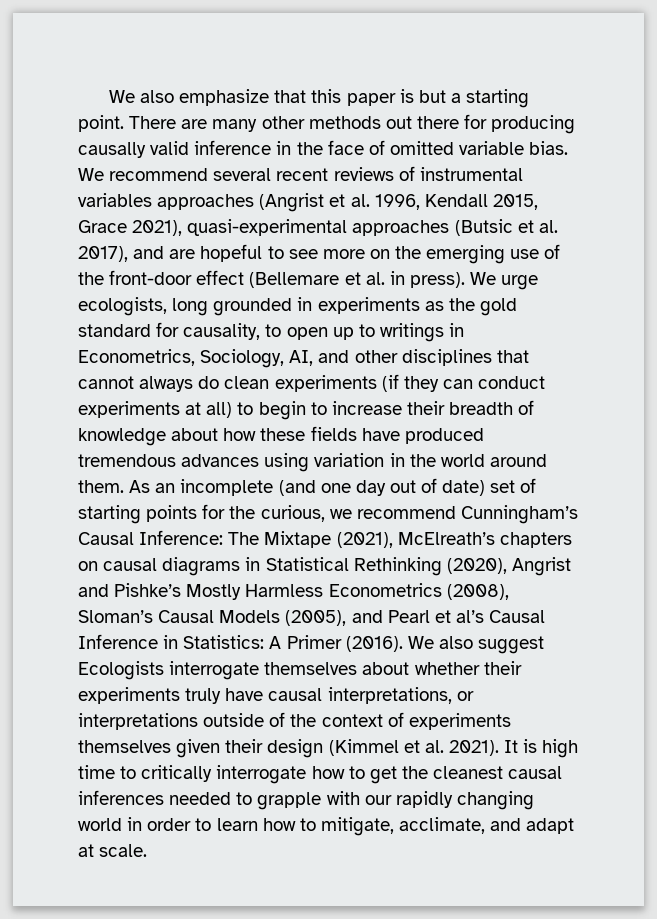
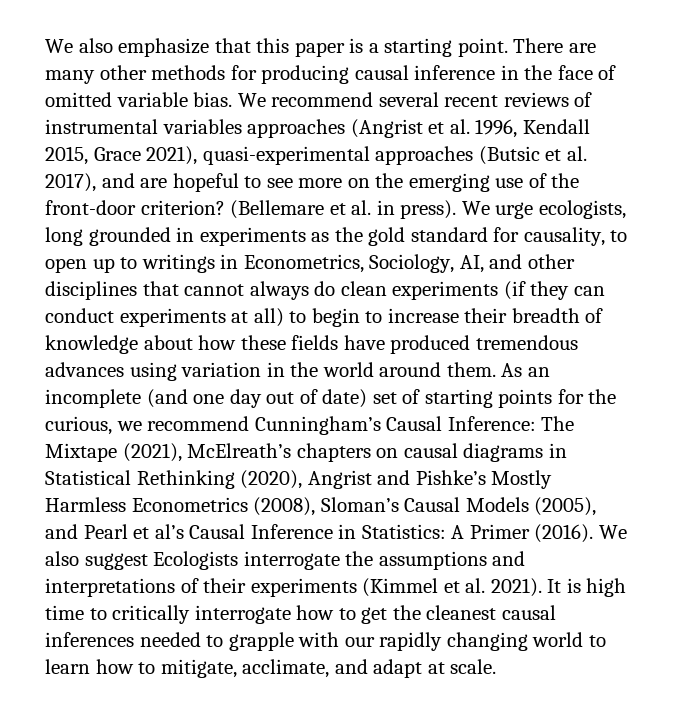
[418,90,446,103] but -> (364, 45) none
[385,114,576,134] [78,141,190,158] out there for producing causally valid -> [230,65,409,84] for producing causal
[196,270,245,285] effect -> [140,200,225,215] criterion?
[264,661,522,675] [78,687,474,704] [78,712,511,730] [78,739,324,758] themselves about whether their experiments truly have causal interpretations, or interpretations outside of the context of experiments themselves given their design -> [345,551,526,570] [45,578,357,597] the assumptions and interpretations of their experiments
[127,817,192,831] in order -> (584, 639) none

